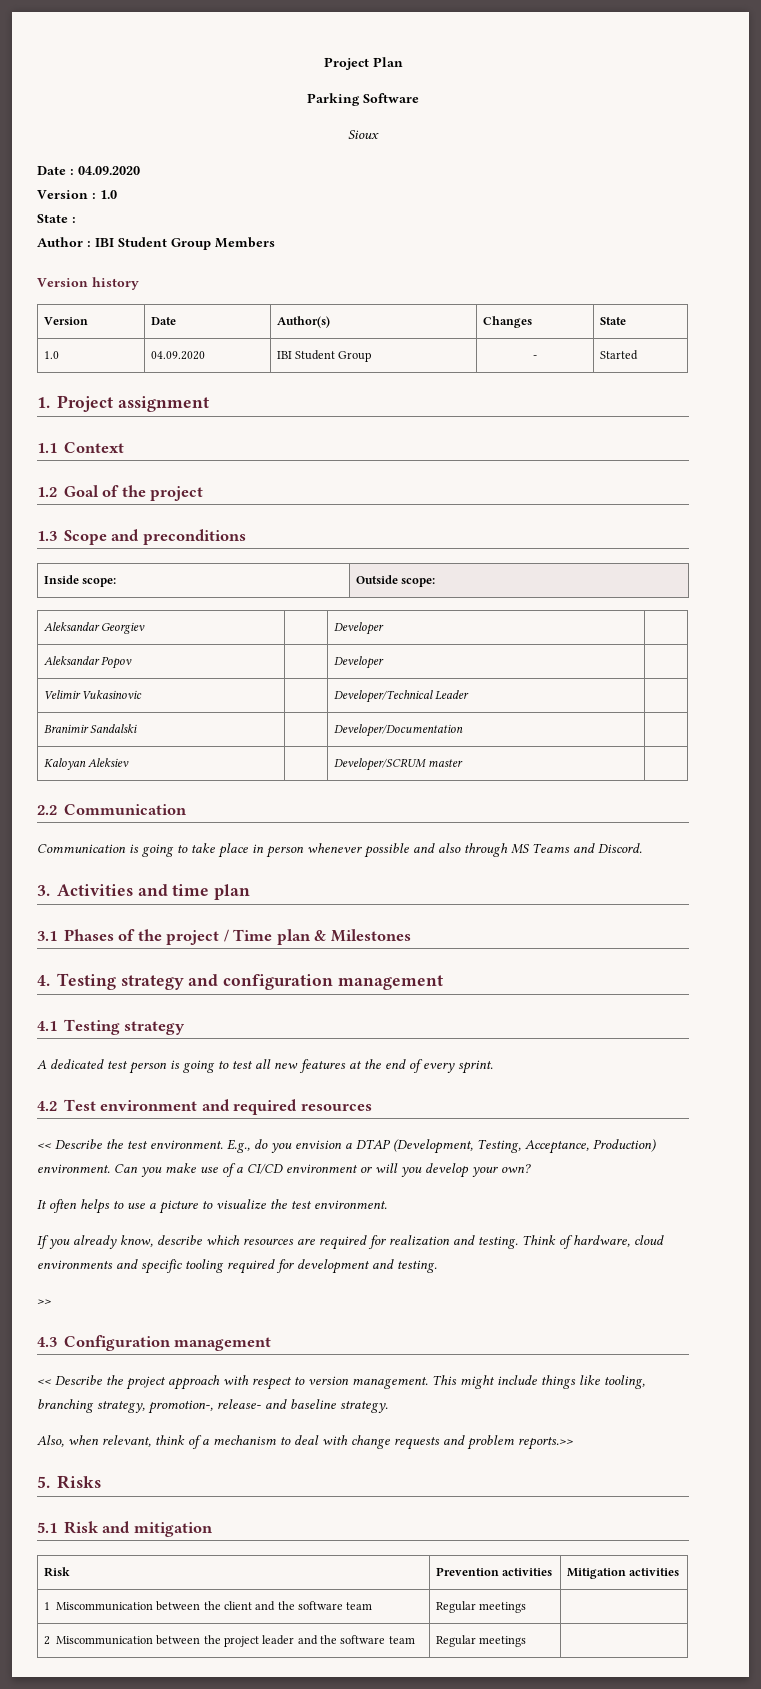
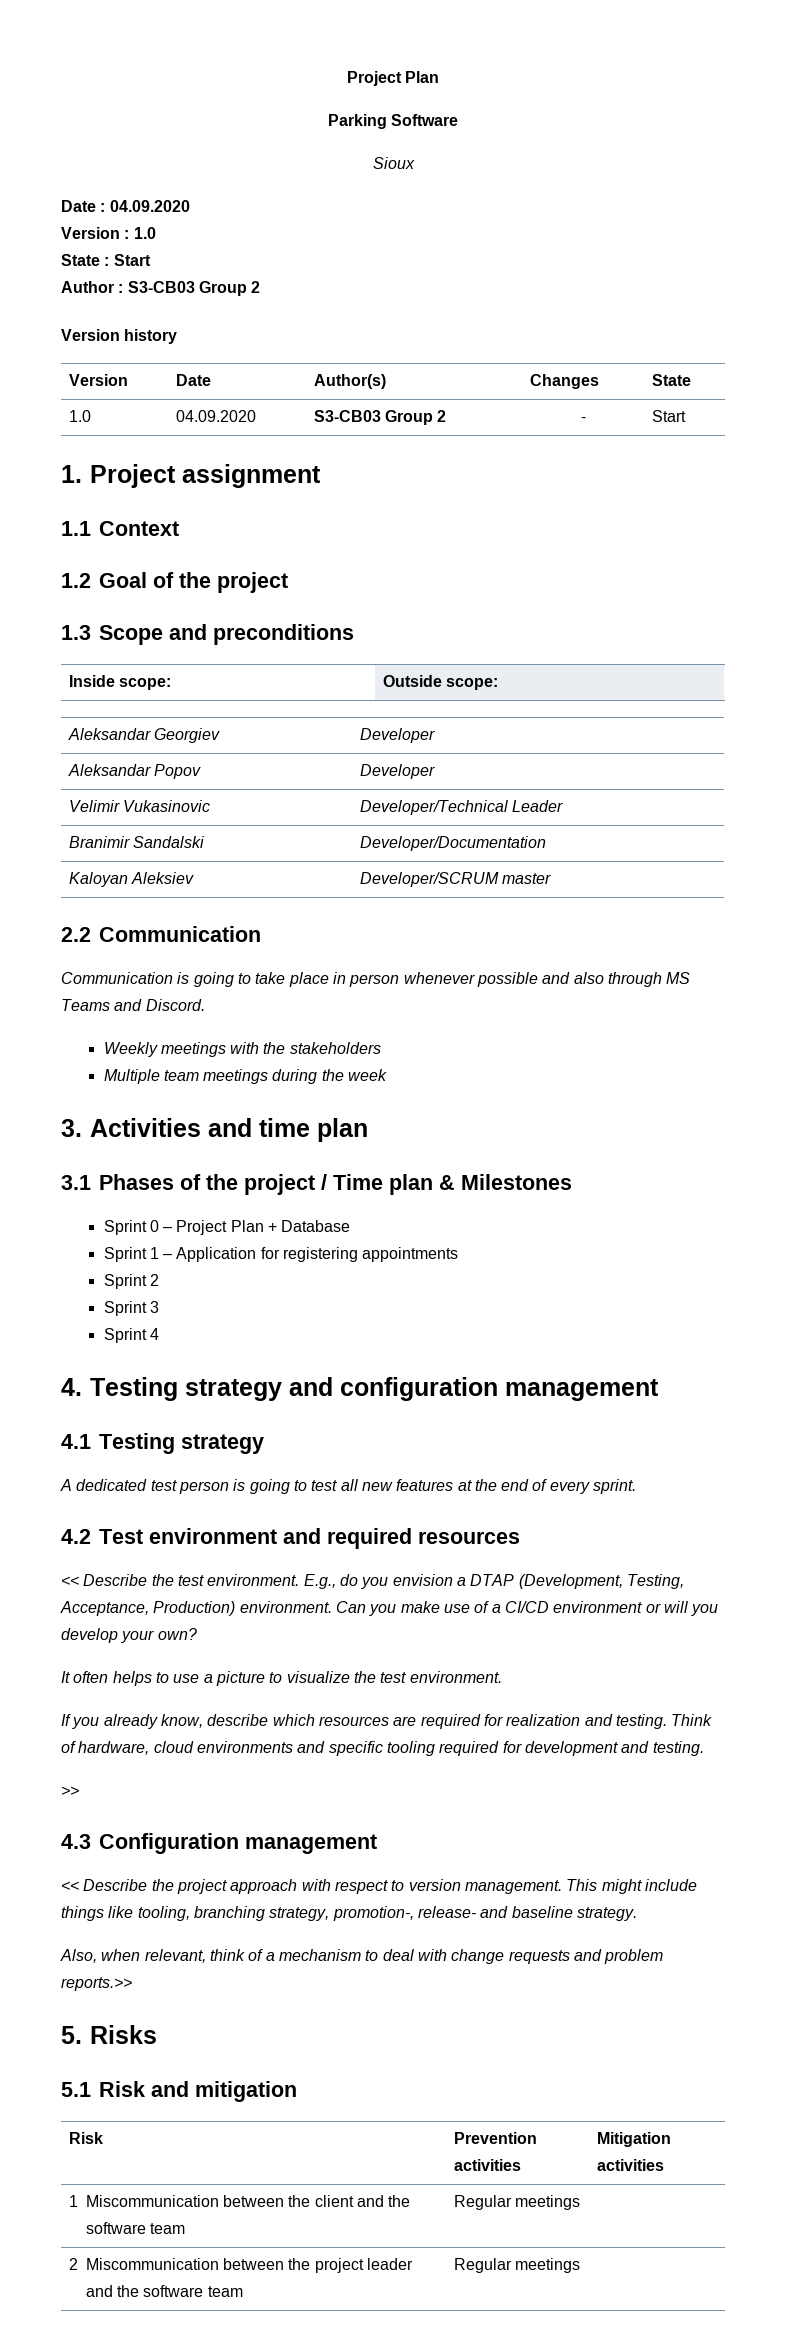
(76, 220) none -> [113,254,151,266] Start
[95,237,275,250] IBI Student Group Members -> [127,281,261,296] S3-CB03 Group 2
[276,350,372,362] IBI Student Group -> [313,410,447,425] S3-CB03 Group 2
[599,350,638,360] Started -> [651,410,686,422] Start
(642, 848) none -> [103,1042,381,1057] [103,1069,388,1084] // Weekly meetings with the stakeholders // Multiple team meetings during the week
(411, 935) none -> [103,1220,351,1235] [103,1247,459,1262] [103,1274,159,1289] [103,1301,159,1316] [103,1328,159,1343] // Sprint 0 – Project Plan + Database // Sprint 1 – Application for registering appointments // Sprint 2 // Sprint 3 // Sprint 4

